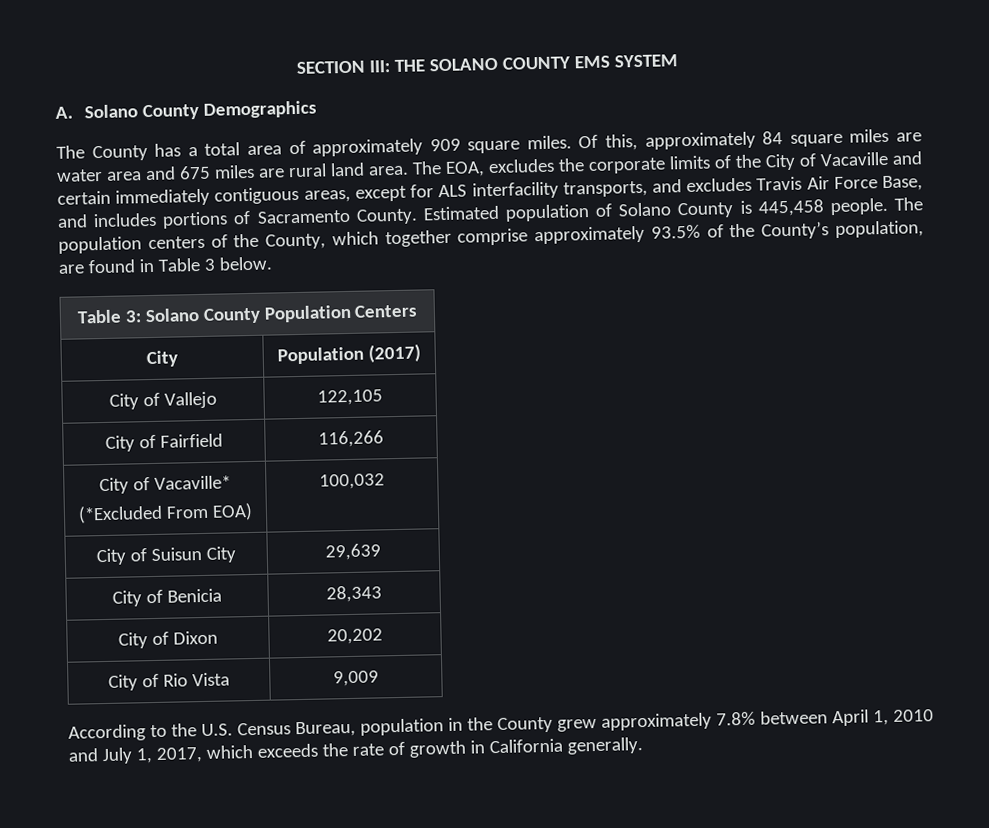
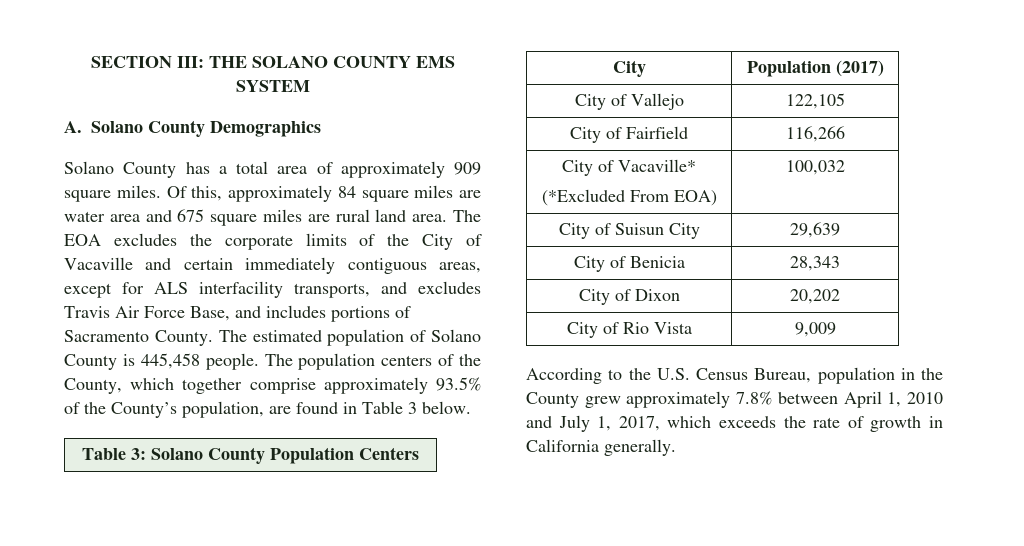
[56,145,85,159] The -> [64,161,114,174] Solano
(211, 172) none -> [210,214,258,226] square
[445,161,485,177] EOA, -> [64,234,101,246] EOA
[422,205,500,221] Estimated -> [218,330,322,342] The estimated

